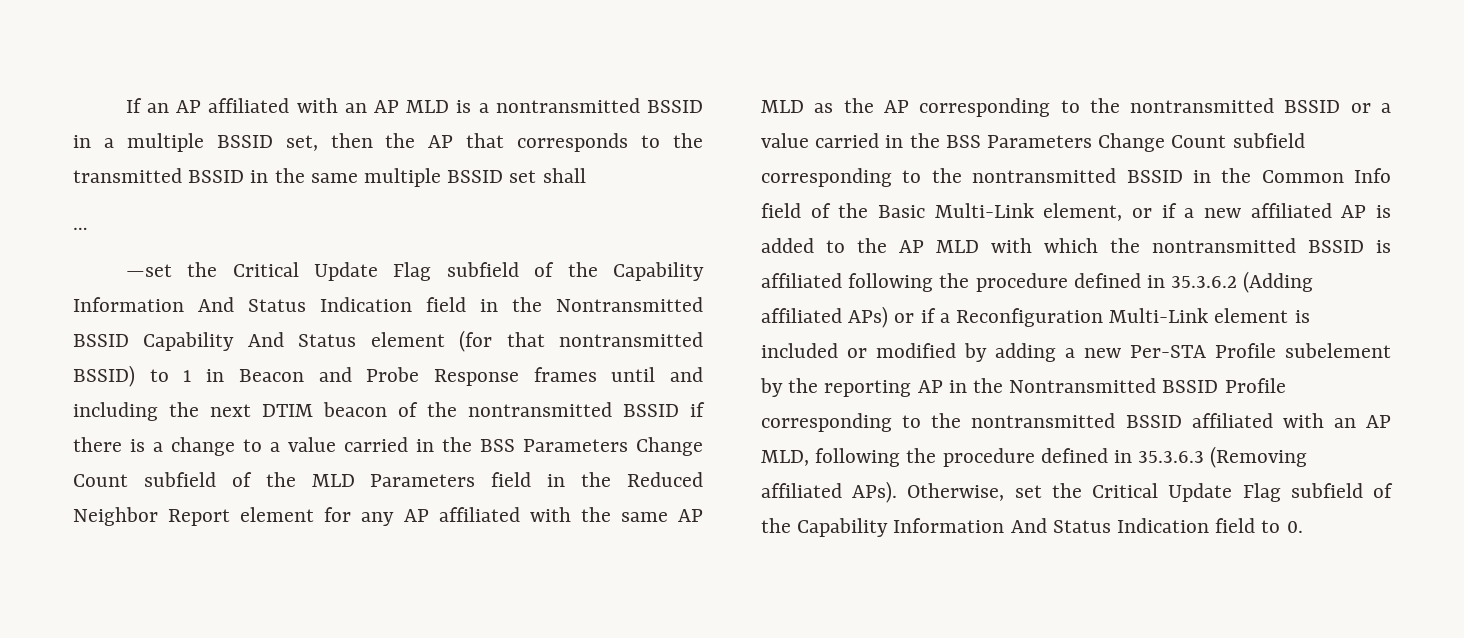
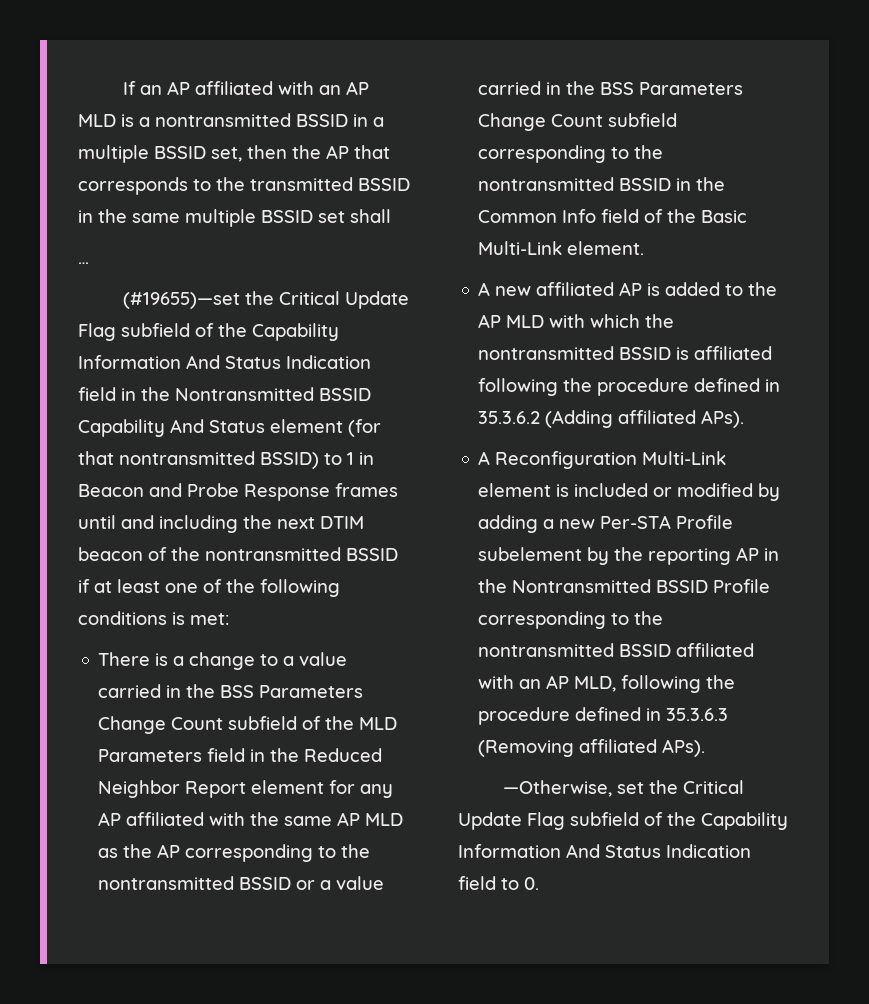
[125,264,172,277] —set -> [122,292,240,309] (#19655)—set
[73,437,122,452] there -> [94,579,340,597] [78,611,229,625] [98,652,151,666] at least one of the following conditions is met: // There
[1043,203,1195,221] element, or if a -> [567,241,645,255] [478,282,491,296] element. // A
[848,306,950,328] APs) or if a -> [701,410,745,428] [478,451,491,465] APs). // A
[907,483,1005,501] Otherwise, -> [502,780,612,797] // —Otherwise,

